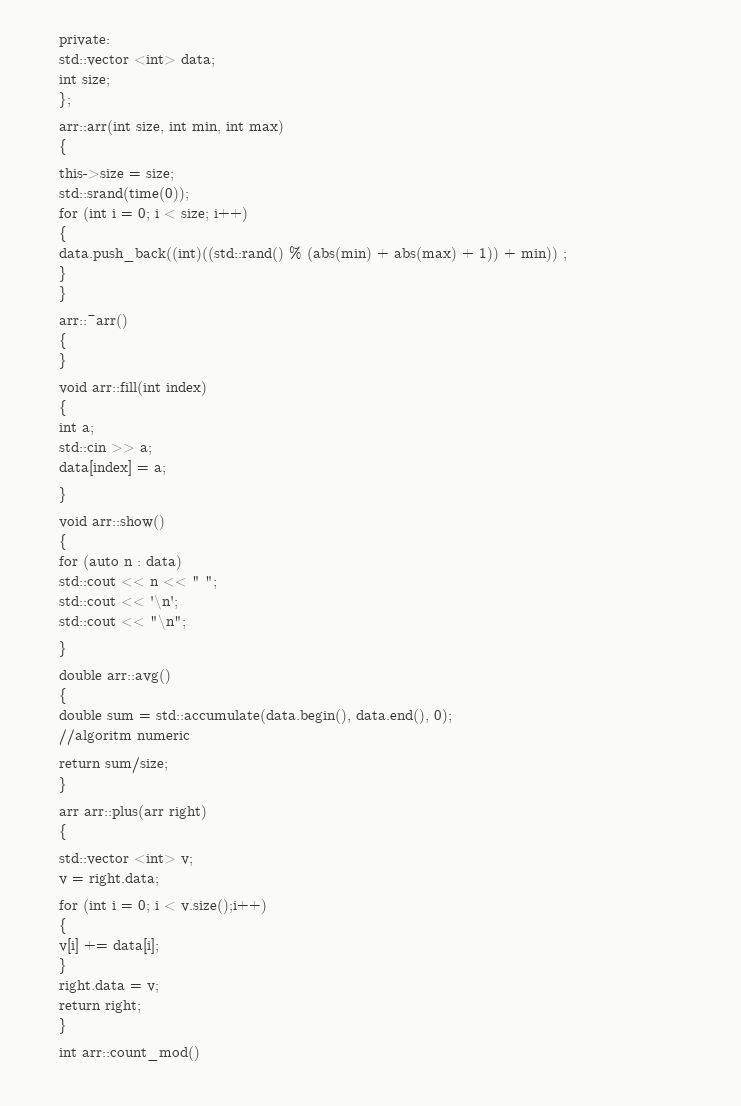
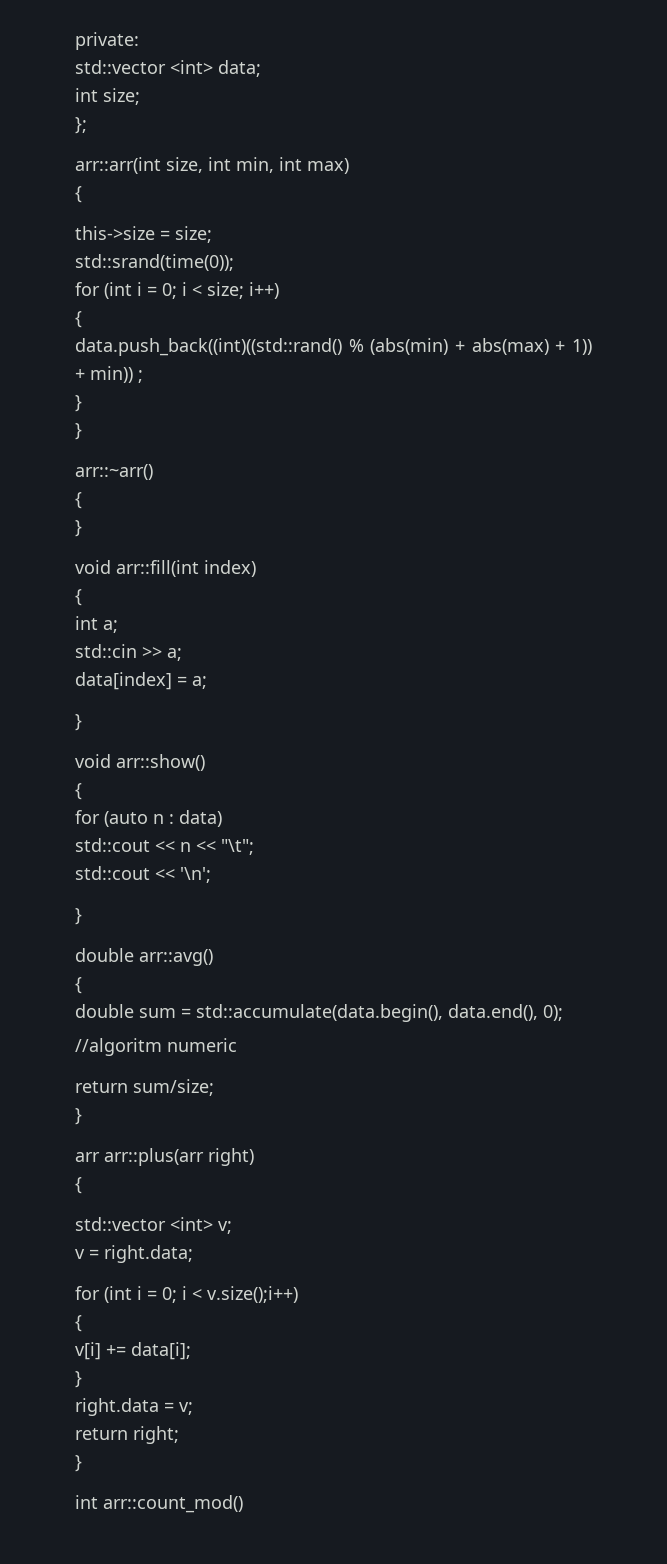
[192,576,217,589] " "; -> [221,839,254,855] "\t";
[59,614,186,630] // std::cout << "\n"; -> (211, 875) none

